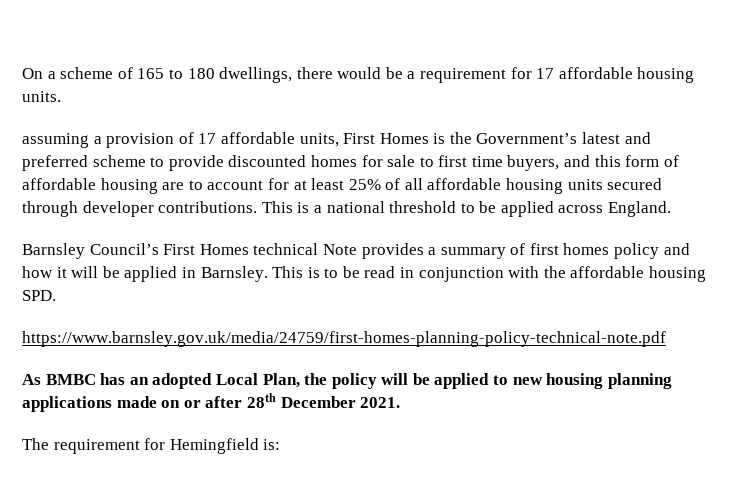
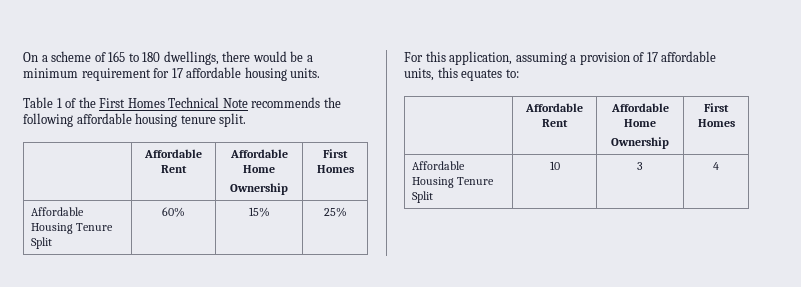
(416, 75) none -> [23,68,78,78] minimum
(61, 96) none -> [23,97,341,108] [23,113,247,127] [144,149,202,158] [161,165,187,173] [229,149,288,158] [243,165,275,173] [230,183,288,195] [323,149,348,158] [316,165,354,173] [31,207,85,216] [31,223,114,234] [31,237,53,249] [162,207,185,217] [248,207,270,217] [323,207,347,217] [404,51,513,65] Table 1 of the First Homes Technical Note recommends the following affordable housing tenure split. // | Affordable Rent | Affordable Home // Ownership | First Homes // Affordable Housing Tenure Split | 60% | 15% | 25% // For this application,
[343,132,651,144] [22,155,679,171] [22,178,663,194] [22,201,672,217] [22,243,690,259] [22,266,707,282] [22,290,56,301] [22,331,666,347] [22,373,672,389] [22,393,401,412] [22,438,281,454] First Homes is the Government’s latest and preferred scheme to provide discounted homes for sale to first time buyers, and this form of affordable housing are to account for at least 25% of all affordable housing units secured through developer contributions. This is a national threshold to be applied across England. // Barnsley Council’s First Homes technical Note provides a summary of first homes policy and how it will be applied in Barnsley. This is to be read in conjunction with the affordable housing SPD. // https://www.barnsley.gov.uk/media/24759/first-homes-planning-policy-technical-note.pdf // As BMBC has an adopted Local Plan, the policy will be applied to new housing planning applications made on or after 28th December 2021. // The requirement for Hemingfield is: -> [437,67,519,81] [525,103,583,112] [542,119,568,127] [610,103,669,112] [624,119,656,127] [611,137,669,149] [704,103,729,112] [697,119,735,127] [412,161,466,170] [412,177,495,188] [412,191,434,203] [549,161,560,170] [637,162,643,170] [713,162,719,170] this equates to: // | Affordable Rent | Affordable Home // Ownership | First Homes // Affordable Housing Tenure Split | 10 | 3 | 4

